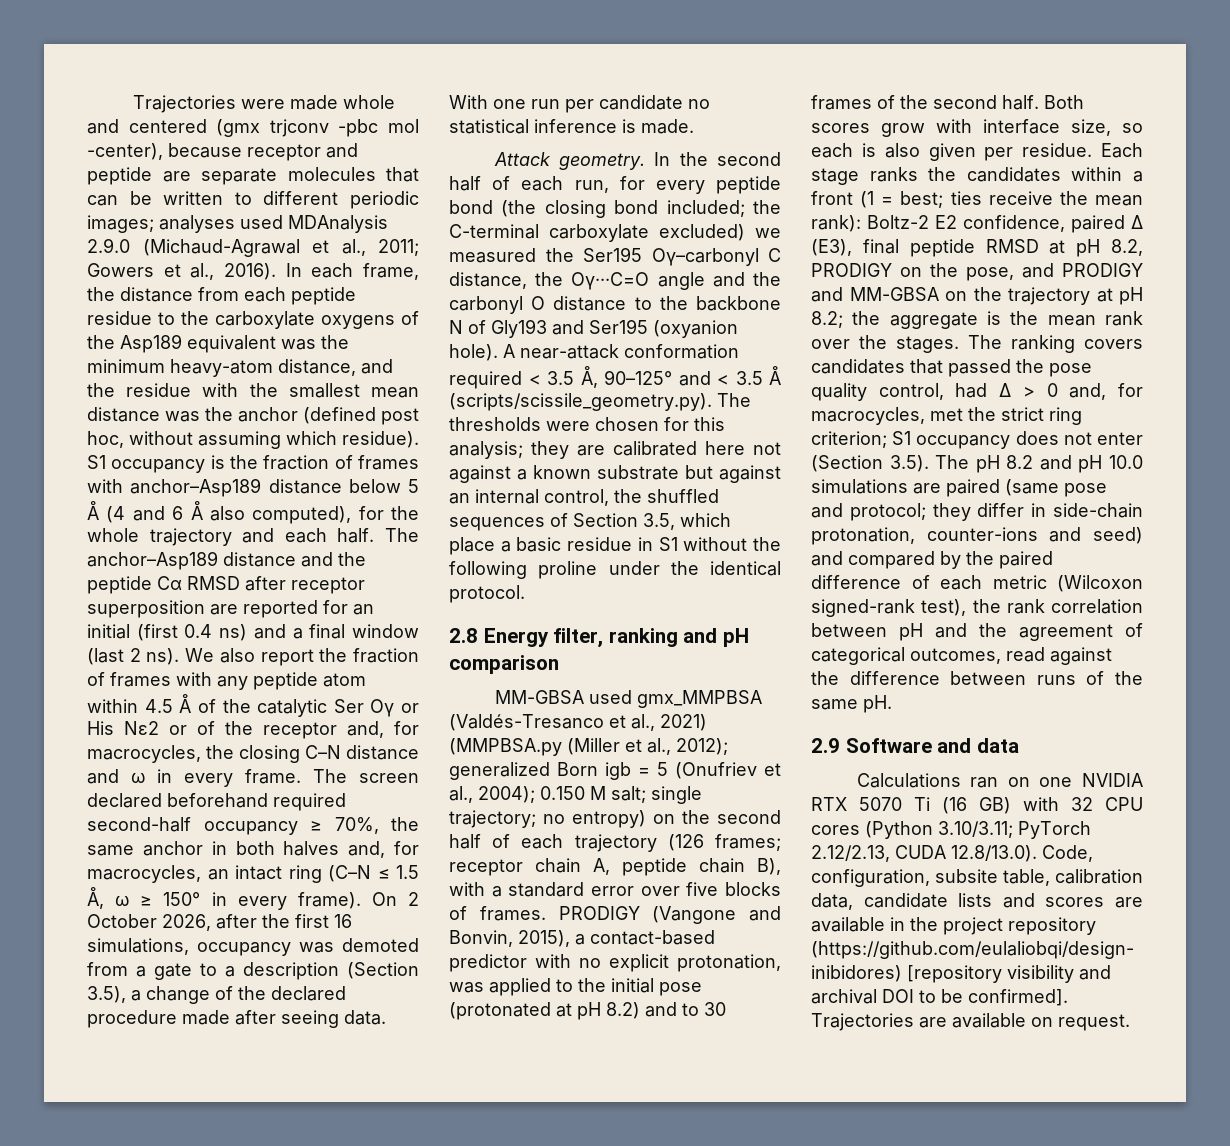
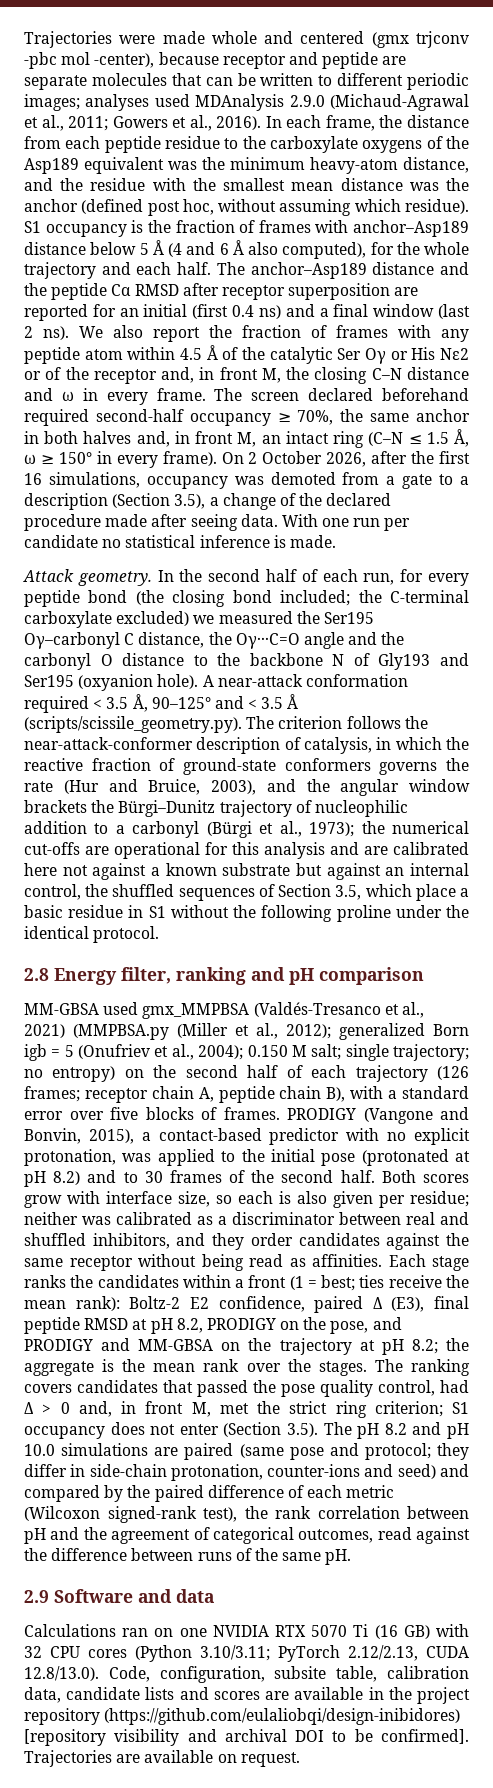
[394,721,419,735] [87,745,201,763] for macrocycles, -> [199,367,281,383] in front M,
[394,841,419,855] [87,865,201,883] for macrocycles, -> [174,431,257,447] in front M,
[449,417,725,431] [449,441,569,459] thresholds were chosen for this analysis; they -> [278,716,428,729] [24,737,469,754] [24,758,469,775] [24,779,470,796] [24,800,408,817] [24,821,470,838] [24,842,359,859] criterion follows the near-attack-conformer description of catalysis, in which the reactive fraction of ground-state conformers governs the rate (Hur and Bruice, 2003), and the angular window brackets the Bürgi–Dunitz trajectory of nucleophilic addition to a carbonyl (Bürgi et al., 1973); the numerical cut-offs are operational for this analysis and
[1022,143,1093,157] residue. -> [410,1191,469,1207] [24,1212,469,1225] [24,1233,470,1250] [24,1254,382,1271] residue; neither was calibrated as a discriminator between real and shuffled inhibitors, and they order candidates against the same receptor without being read as affinities.
[1118,383,1143,397] [811,407,925,425] for macrocycles, -> [121,1401,211,1417] in front M,

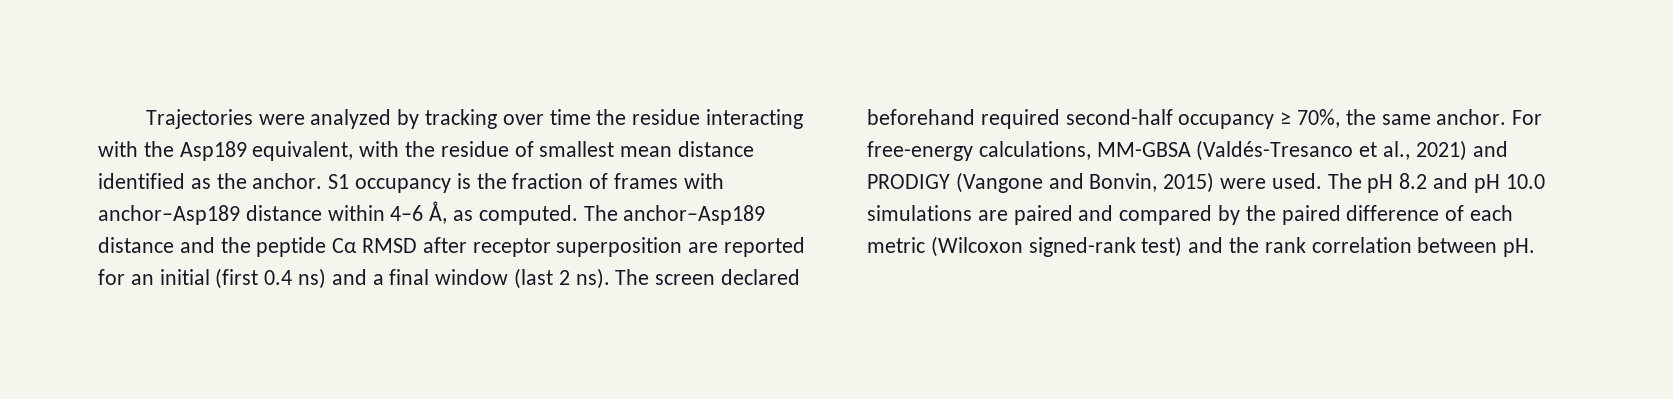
[162,31,469,48] [24,52,407,69] [24,73,469,90] [24,94,469,111] [24,115,469,131] [24,136,469,153] [24,157,469,174] [24,178,469,191] [24,199,469,216] made whole and centered (gmx trjconv -pbc mol -center), because receptor and peptide are separate molecules that can be written to different periodic images; analyses used MDAnalysis 2.9.0 (Michaud-Agrawal et al., 2011; Gowers et al., 2016). In each frame, the distance from each peptide residue to the carboxylate oxygens of the Asp189 equivalent was the minimum heavy-atom distance, and the residue with the smallest mean distance was the anchor (defined post hoc, without assuming which residue). -> [310,109,804,129] [98,141,755,161] [98,173,323,189] analyzed by tracking over time the residue interacting with the Asp189 equivalent, with the residue of smallest mean distance identified as the anchor.
[90,240,469,259] [24,262,212,279] below 5 Å (4 and 6 Å also computed), for the whole trajectory and each half. -> [327,201,578,225] within 4–6 Å, as computed.
[79,325,469,342] [24,345,470,364] [24,367,469,384] [24,388,206,405] We also report the fraction of frames with any peptide atom within 4.5 Å of the catalytic Ser Oγ or His Nε2 or of the receptor and, in front M, the closing C–N distance and ω in every frame. -> (610, 278) none
[415,409,470,422] [24,429,469,448] [24,451,471,468] [24,472,470,489] [24,493,392,510] [24,514,411,531] [24,535,336,548] [23,569,470,586] [24,590,469,607] [24,611,374,628] [24,632,405,649] [24,653,469,670] [24,674,408,691] [24,694,299,713] [24,716,428,733] [24,737,469,754] [24,758,469,775] [24,779,470,796] [24,800,408,817] [24,821,470,838] [24,842,469,859] [24,863,470,880] [24,884,470,901] [24,905,470,922] [24,926,160,943] [24,967,424,985] [24,1002,424,1019] [24,1023,469,1040] [24,1044,470,1061] [24,1065,470,1082] [24,1086,470,1103] [24,1107,469,1124] [24,1128,470,1145] [24,1149,470,1166] [24,1170,469,1187] [24,1191,469,1208] [24,1212,469,1225] [24,1233,470,1250] [24,1254,469,1271] [24,1275,469,1291] [24,1296,469,1313] [24,1317,402,1334] [24,1338,469,1355] [24,1359,470,1376] [24,1380,469,1397] [24,1401,469,1418] [24,1422,318,1439] anchor in both halves and, in front M, an intact ring (C–N ≤ 1.5 Å, ω ≥ 150° in every frame). On 2 October 2026, after the first 16 simulations, occupancy was demoted from a gate to a description (Section 3.5), a change of the declared procedure made after seeing data. With one run per candidate no statistical inference is made. // Attack geometry. In the second half of each run, for every peptide bond (the closing bond included; the C-terminal carboxylate excluded) we measured the Ser195 Oγ–carbonyl C distance, the Oγ···C=O angle and the carbonyl O distance to the backbone N of Gly193 and Ser195 (oxyanion hole). A near-attack conformation required < 3.5 Å, 90–125° and < 3.5 Å (scripts/scissile_geometry.py). The criterion follows the near-attack-conformer description of catalysis, in which the reactive fraction of ground-state conformers governs the rate (Hur and Bruice, 2003), and the angular window brackets the Bürgi–Dunitz trajectory of nucleophilic addition to a carbonyl (Bürgi et al., 1973); the numerical cut-offs are operational for this analysis and are calibrated here not against a known substrate but against an internal control, the shuffled sequences of Section 3.5, which place a basic residue in S1 without the following proline under the identical protocol. // 2.8 Energy filter, ranking and pH comparison // MM-GBSA used gmx_MMPBSA (Valdés-Tresanco et al., 2021) (MMPBSA.py (Miller et al., 2012); generalized Born igb = 5 (Onufriev et al., 2004); 0.150 M salt; single trajectory; no entropy) on the second half of each trajectory (126 frames; receptor chain A, peptide chain B), with a standard error over five blocks of frames. PRODIGY (Vangone and Bonvin, 2015), a contact-based predictor with no explicit protonation, was applied to the initial pose (protonated at pH 8.2) and to 30 frames of the second half. Both scores grow with interface size, so each is also given per residue; neither was calibrated as a discriminator between real and shuffled inhibitors, and they order candidates against the same receptor without being read as affinities. Each stage ranks the candidates within a front (1 = best; ties receive the mean rank): Boltz-2 E2 confidence, paired Δ (E3), final peptide RMSD at pH 8.2, PRODIGY on the pose, and PRODIGY and MM-GBSA on the trajectory at pH 8.2; the aggregate is the mean rank over the stages. The ranking covers candidates that passed the pose quality control, had Δ > 0 and, in front M, met the strict ring criterion; S1 occupancy does not enter (Section 3.5). -> [1436,109,1543,125] [867,140,1508,161] [867,172,1322,193] anchor. For free-energy calculations, MM-GBSA (Valdés-Tresanco et al., 2021) and PRODIGY (Vangone and Bonvin, 2015) were used.
[239,1443,469,1460] [24,1464,436,1481] (same pose and protocol; they differ in side-chain protonation, counter-ions and seed) -> (1073, 215) none
[203,1507,237,1522] test), -> [1141,236,1224,257] test) and
[24,1527,470,1544] [24,1548,352,1565] [24,1589,214,1603] [24,1624,469,1639] [24,1645,469,1662] [24,1666,469,1683] [24,1687,471,1704] [24,1708,461,1725] [24,1729,469,1746] [24,1750,300,1767] pH and the agreement of categorical outcomes, read against the difference between runs of the same pH. // 2.9 Software and data // Calculations ran on one NVIDIA RTX 5070 Ti (16 GB) with 32 CPU cores (Python 3.10/3.11; PyTorch 2.12/2.13, CUDA 12.8/13.0). Code, configuration, subsite table, calibration data, candidate lists and scores are available in the project repository (https://github.com/eulaliobqi/design-inibidores) [repository visibility and archival DOI to be confirmed]. Trajectories are available on request. -> [1503,238,1536,257] pH.

